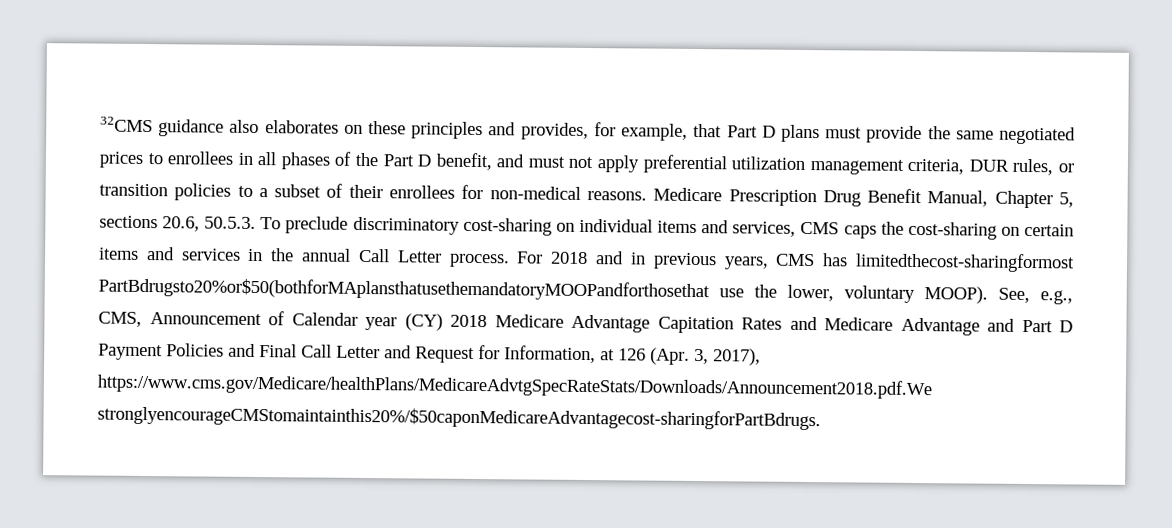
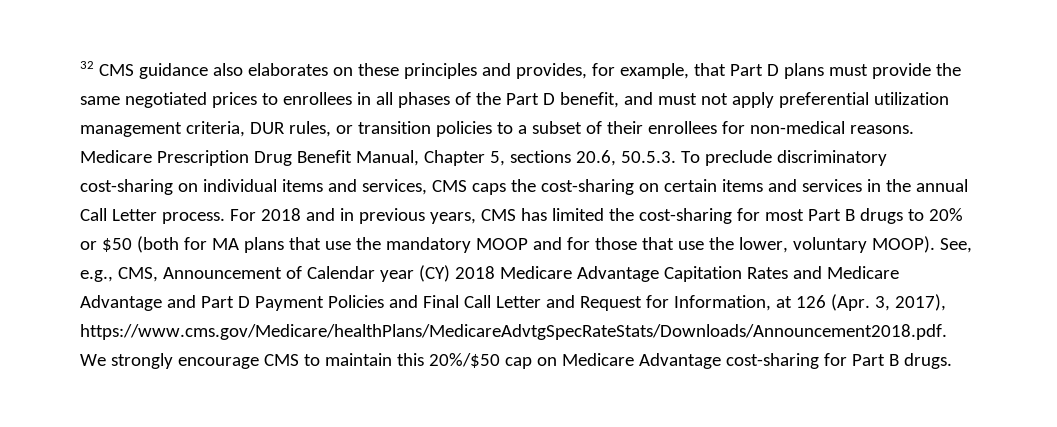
[100,116,153,133] 32CMS -> [80,61,134,76] 32 CMS
[855,252,1076,273] [98,277,710,302] limitedthecost-sharingformost PartBdrugsto20%or$50(bothforMAplansthatusethemandatoryMOOPandforthosethat -> [551,208,963,224] [80,236,674,253] limited the cost-sharing for most Part B drugs to 20% or $50 (both for MA plans that use the mandatory MOOP and for those that
[97,373,932,400] [97,405,821,431] https://www.cms.gov/Medicare/healthPlans/MedicareAdvtgSpecRateStats/Downloads/Announcement2018.pdf.We stronglyencourageCMStomaintainthis20%/$50caponMedicareAdvantagecost-sharingforPartBdrugs. -> [80,324,947,340] [80,353,952,369] https://www.cms.gov/Medicare/healthPlans/MedicareAdvtgSpecRateStats/Downloads/Announcement2018.pdf. We strongly encourage CMS to maintain this 20%/$50 cap on Medicare Advantage cost-sharing for Part B drugs.

